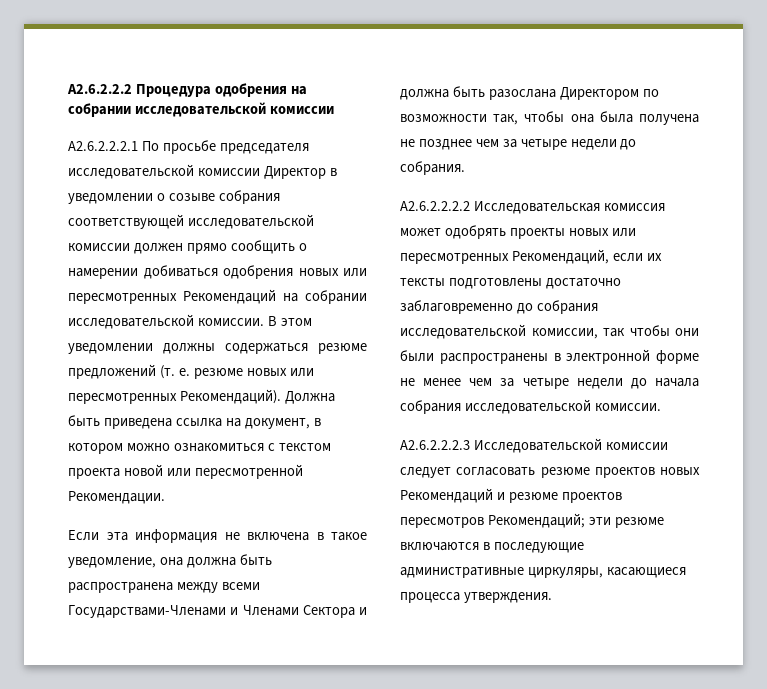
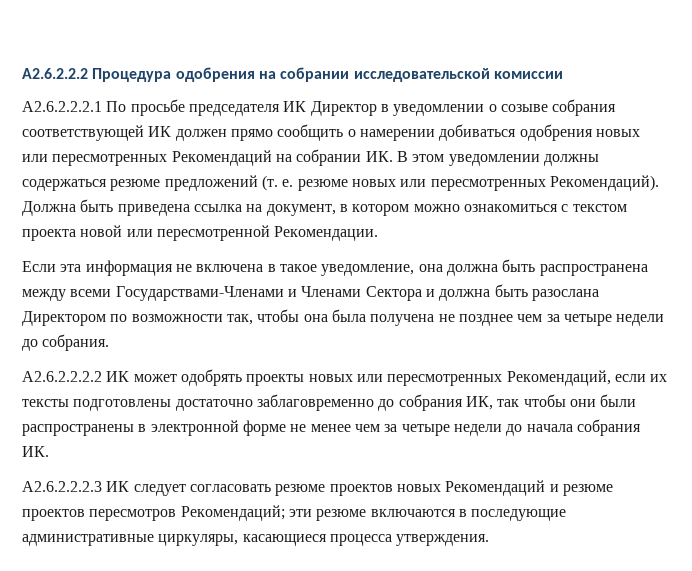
[68,164,260,179] исследовательской комиссии -> [283,101,307,112] ИК
[187,214,314,229] [68,243,130,251] исследовательской комиссии -> [148,126,172,137] ИК
[68,314,264,329] исследовательской комиссии. -> [365,151,393,162] ИК.
[473,201,665,214] Исследовательская комиссия -> [106,371,130,382] ИК
[400,324,598,339] исследовательской комиссии, -> [465,396,493,410] ИК,
[464,399,661,414] исследовательской комиссии. -> [22,446,49,457] ИК.
[473,438,668,453] Исследовательской комиссии -> [106,481,130,492] ИК

